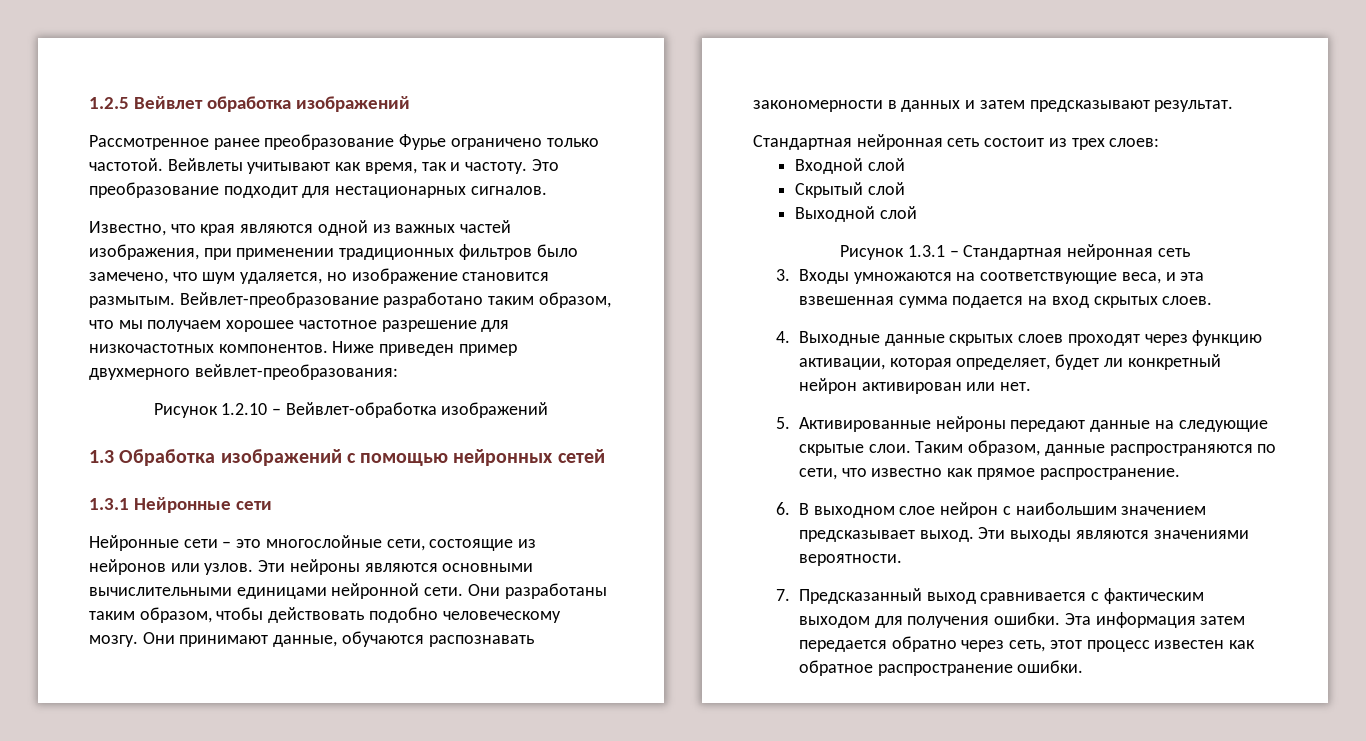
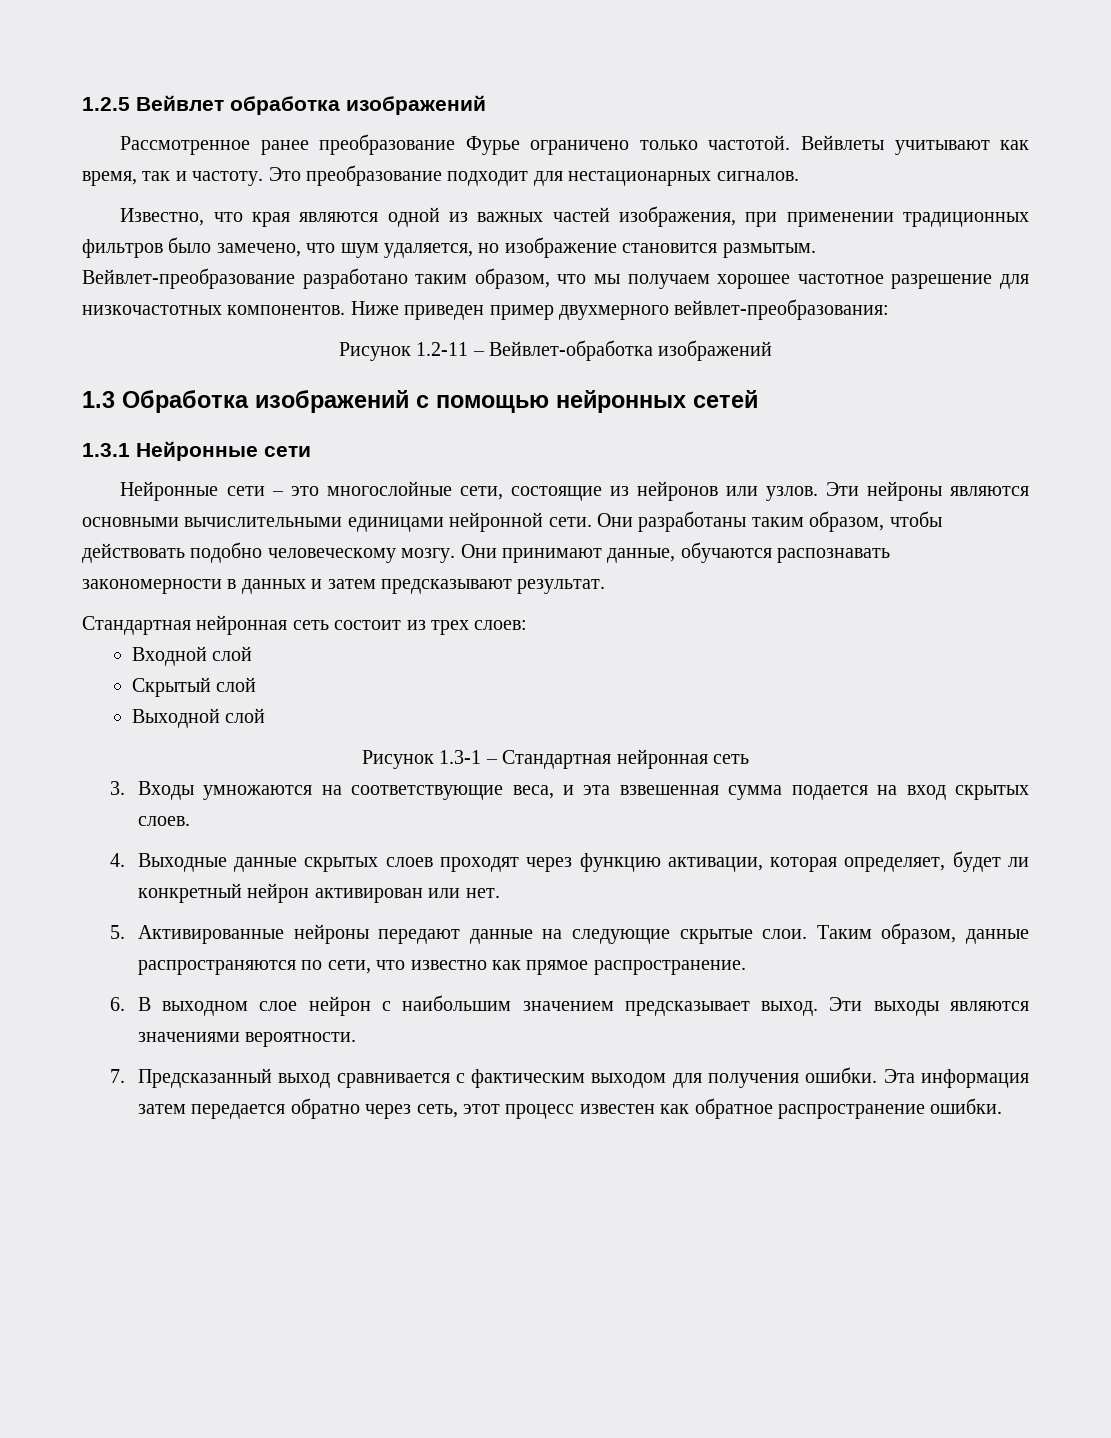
[221,403,268,415] 1.2.10 -> [416,342,469,356] 1.2-11
[907,245,945,257] 1.3.1 -> [439,750,482,764] 1.3-1

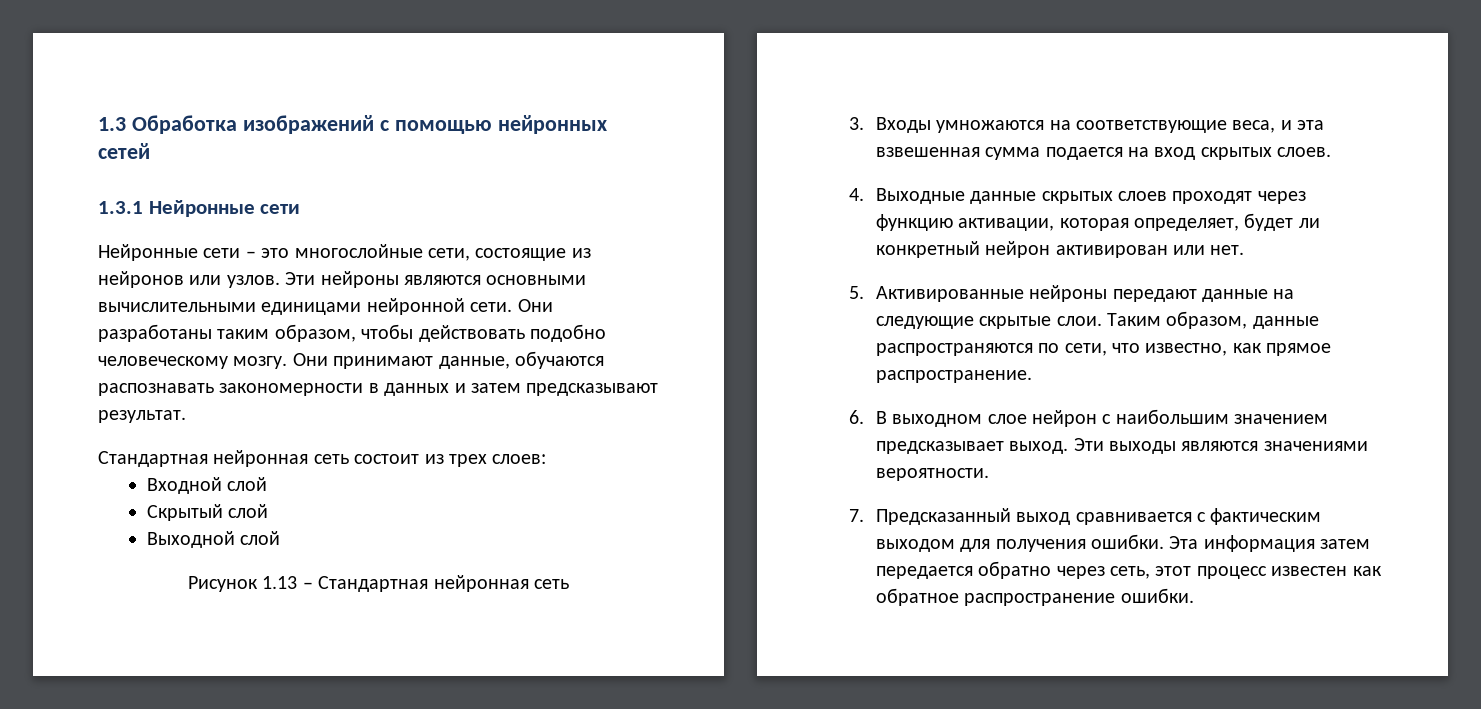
[82,95,486,115] [120,134,1029,155] [82,165,799,186] [120,206,1030,227] [82,237,816,258] [82,268,1030,289] [82,299,890,320] [338,340,773,361] 1.2.5 Вейвлет обработка изображений // Рассмотренное ранее преобразование Фурье ограничено только частотой. Вейвлеты учитывают как время, так и частоту. Это преобразование подходит для нестационарных сигналов. // Известно, что края являются одной из важных частей изображения, при применении традиционных фильтров было замечено, что шум удаляется, но изображение становится размытым. Вейвлет-преобразование разработано таким образом, что мы получаем хорошее частотное разрешение для низкочастотных компонентов. Ниже приведен пример двухмерного вейвлет-преобразования: // Рисунок 1.2-11 – Вейвлет-обработка изображений // -> (98, 124) none
[439,750,482,764] 1.3-1 -> [262,576,298,589] 1.13
[410,960,487,970] известно -> [1145,343,1228,356] известно,

